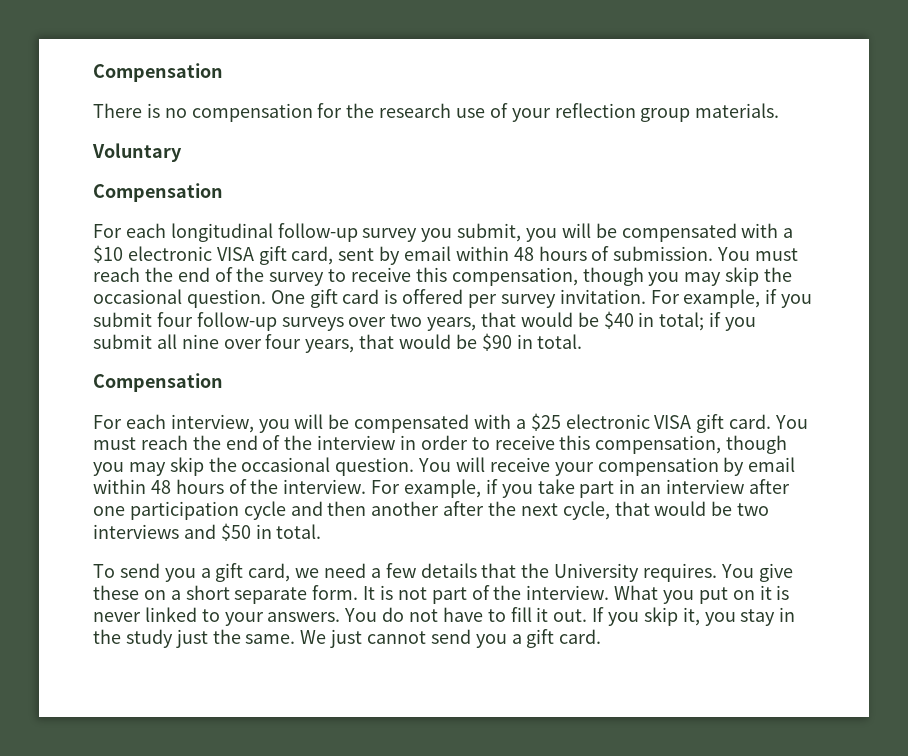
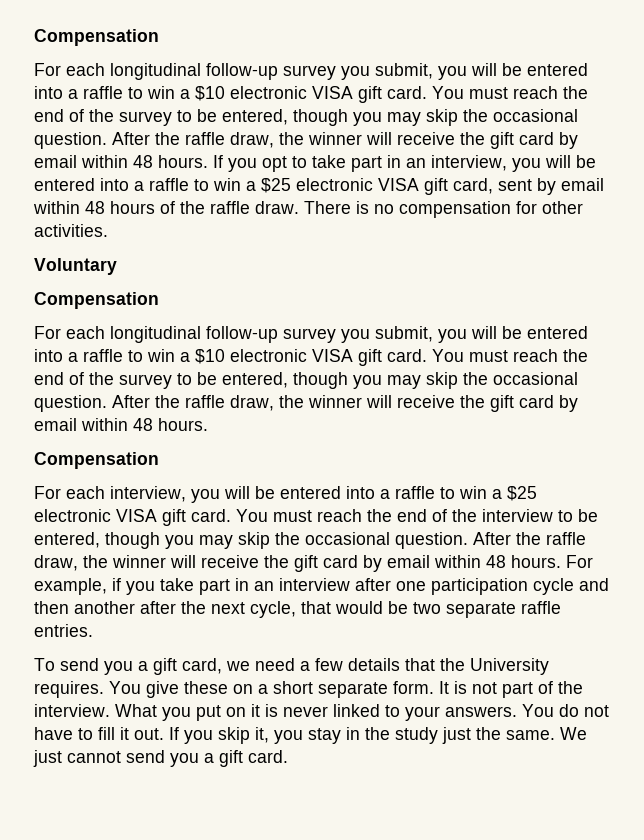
[93,63,223,82] Compensation // -> [34,29,159,46] [34,63,588,80] [34,86,588,103] [34,109,578,126] [34,132,578,149] [34,155,596,172] [34,178,604,195] [33,201,299,214] Compensation // For each longitudinal follow-up survey you submit, you will be entered into a raffle to win a $10 electronic VISA gift card. You must reach the end of the survey to be entered, though you may skip the occasional question. After the raffle draw, the winner will receive the gift card by email within 48 hours. If you opt to take part in an interview, you will be entered into a raffle to win a $25 electronic VISA gift card, sent by email within 48 hours of the raffle draw.
[346,103,780,122] the research use of your reflection group materials. -> [542,201,583,214] [34,224,108,237] other activities.
[621,223,794,242] [93,245,799,265] [93,267,793,286] [93,289,813,308] [93,311,757,331] [93,333,583,353] compensated with a $10 electronic VISA gift card, sent by email within 48 hours of submission. You must reach the end of the survey to receive this compensation, though you may skip the occasional question. One gift card is offered per survey invitation. For example, if you submit four follow-up surveys over two years, that would be $40 in total; if you submit all nine over four years, that would be $90 in total. -> [527,326,588,339] [34,349,588,366] [34,372,578,389] [34,395,578,412] [34,418,208,431] entered into a raffle to win a $10 electronic VISA gift card. You must reach the end of the survey to be entered, though you may skip the occasional question. After the raffle draw, the winner will receive the gift card by email within 48 hours.
[354,414,512,433] compensated with -> [280,486,487,499] entered into a raffle to win
[400,435,788,454] [93,457,796,476] [93,479,367,494] in order to receive this compensation, though you may skip the occasional question. You will receive your compensation by email within 48 hours of the interview. -> [558,509,598,522] [34,532,586,549] [34,555,561,572] to be entered, though you may skip the occasional question. After the raffle draw, the winner will receive the gift card by email within 48 hours.
[93,523,322,541] interviews and $50 in total. -> [446,601,561,618] [34,624,93,637] separate raffle entries.

